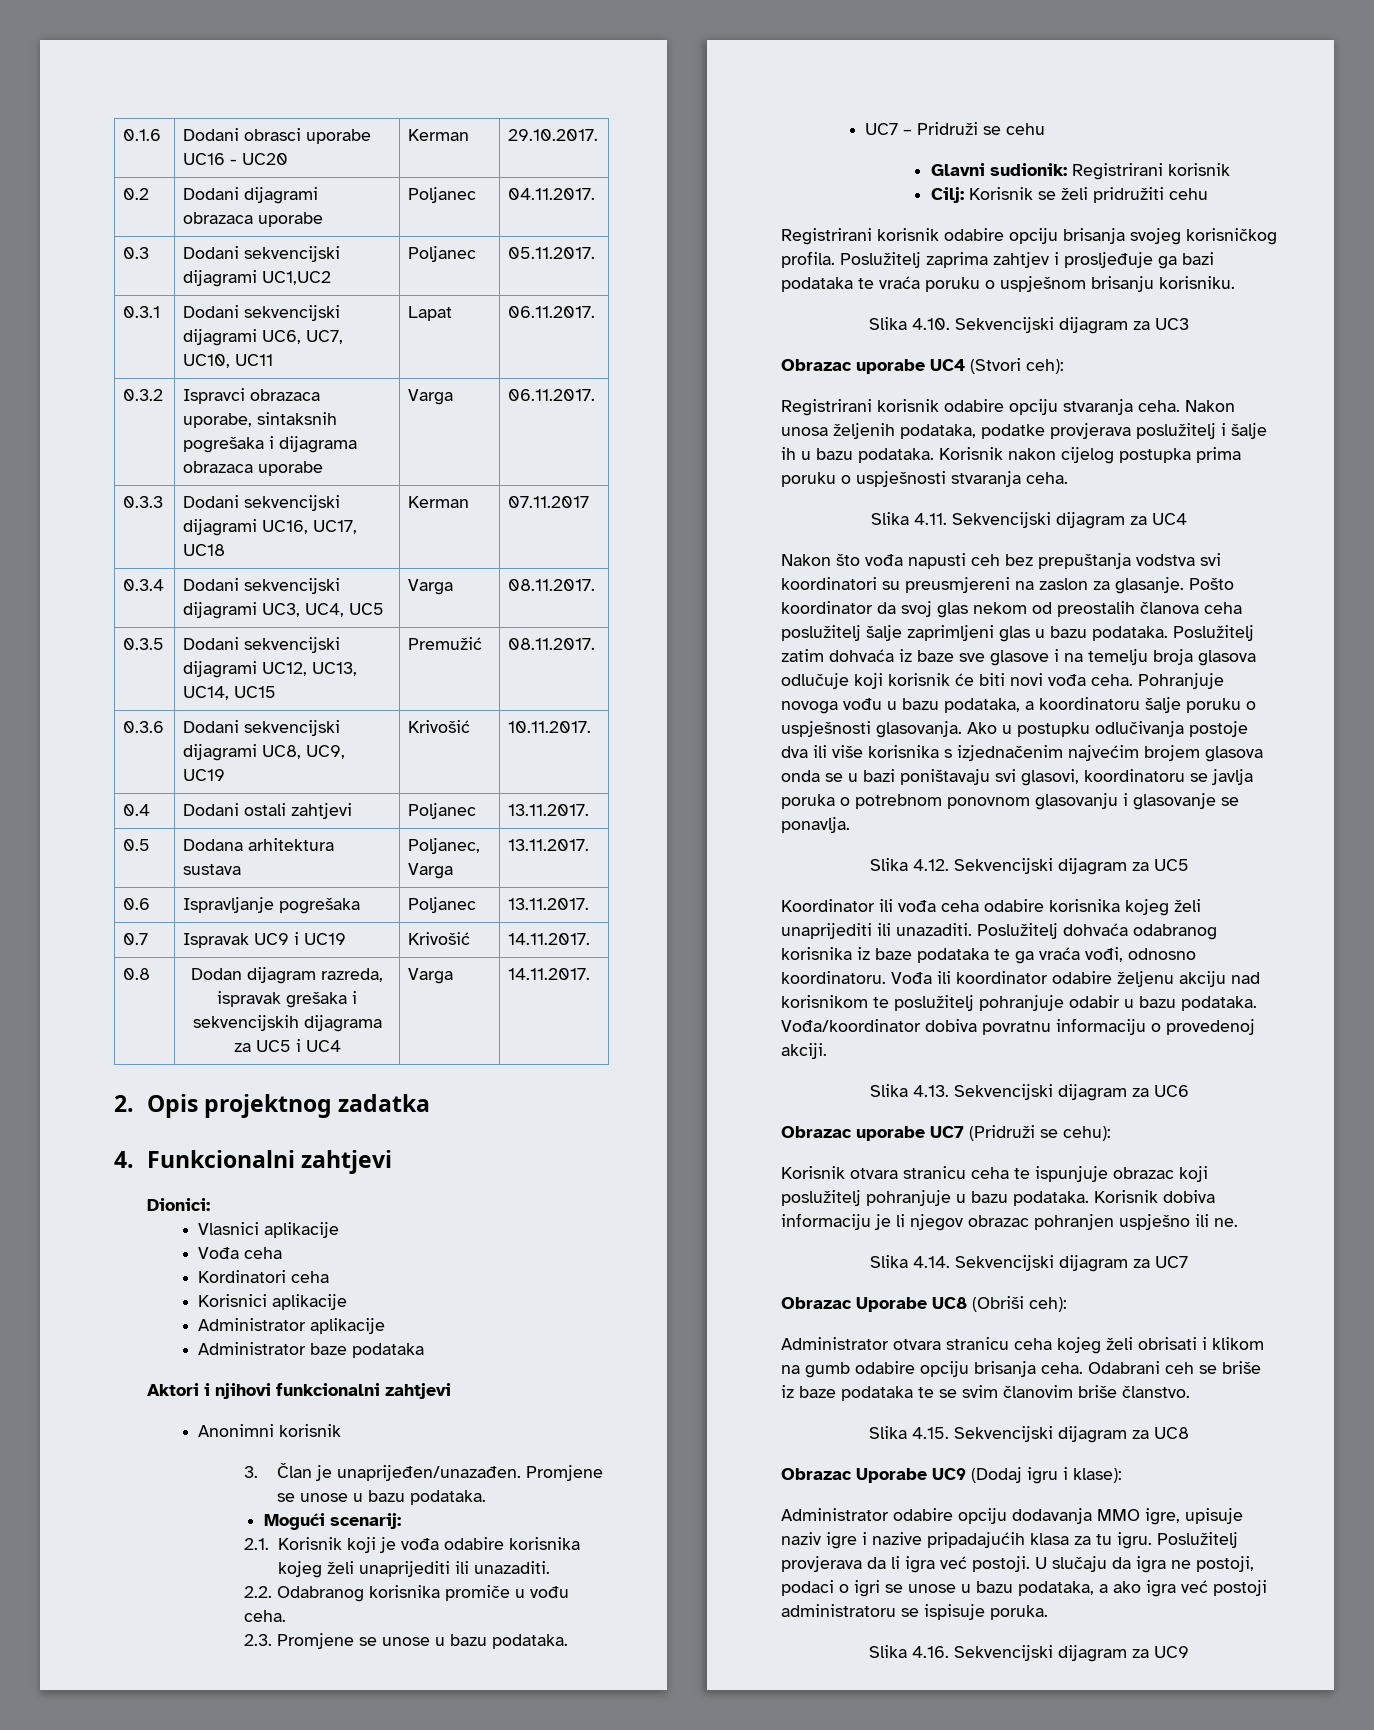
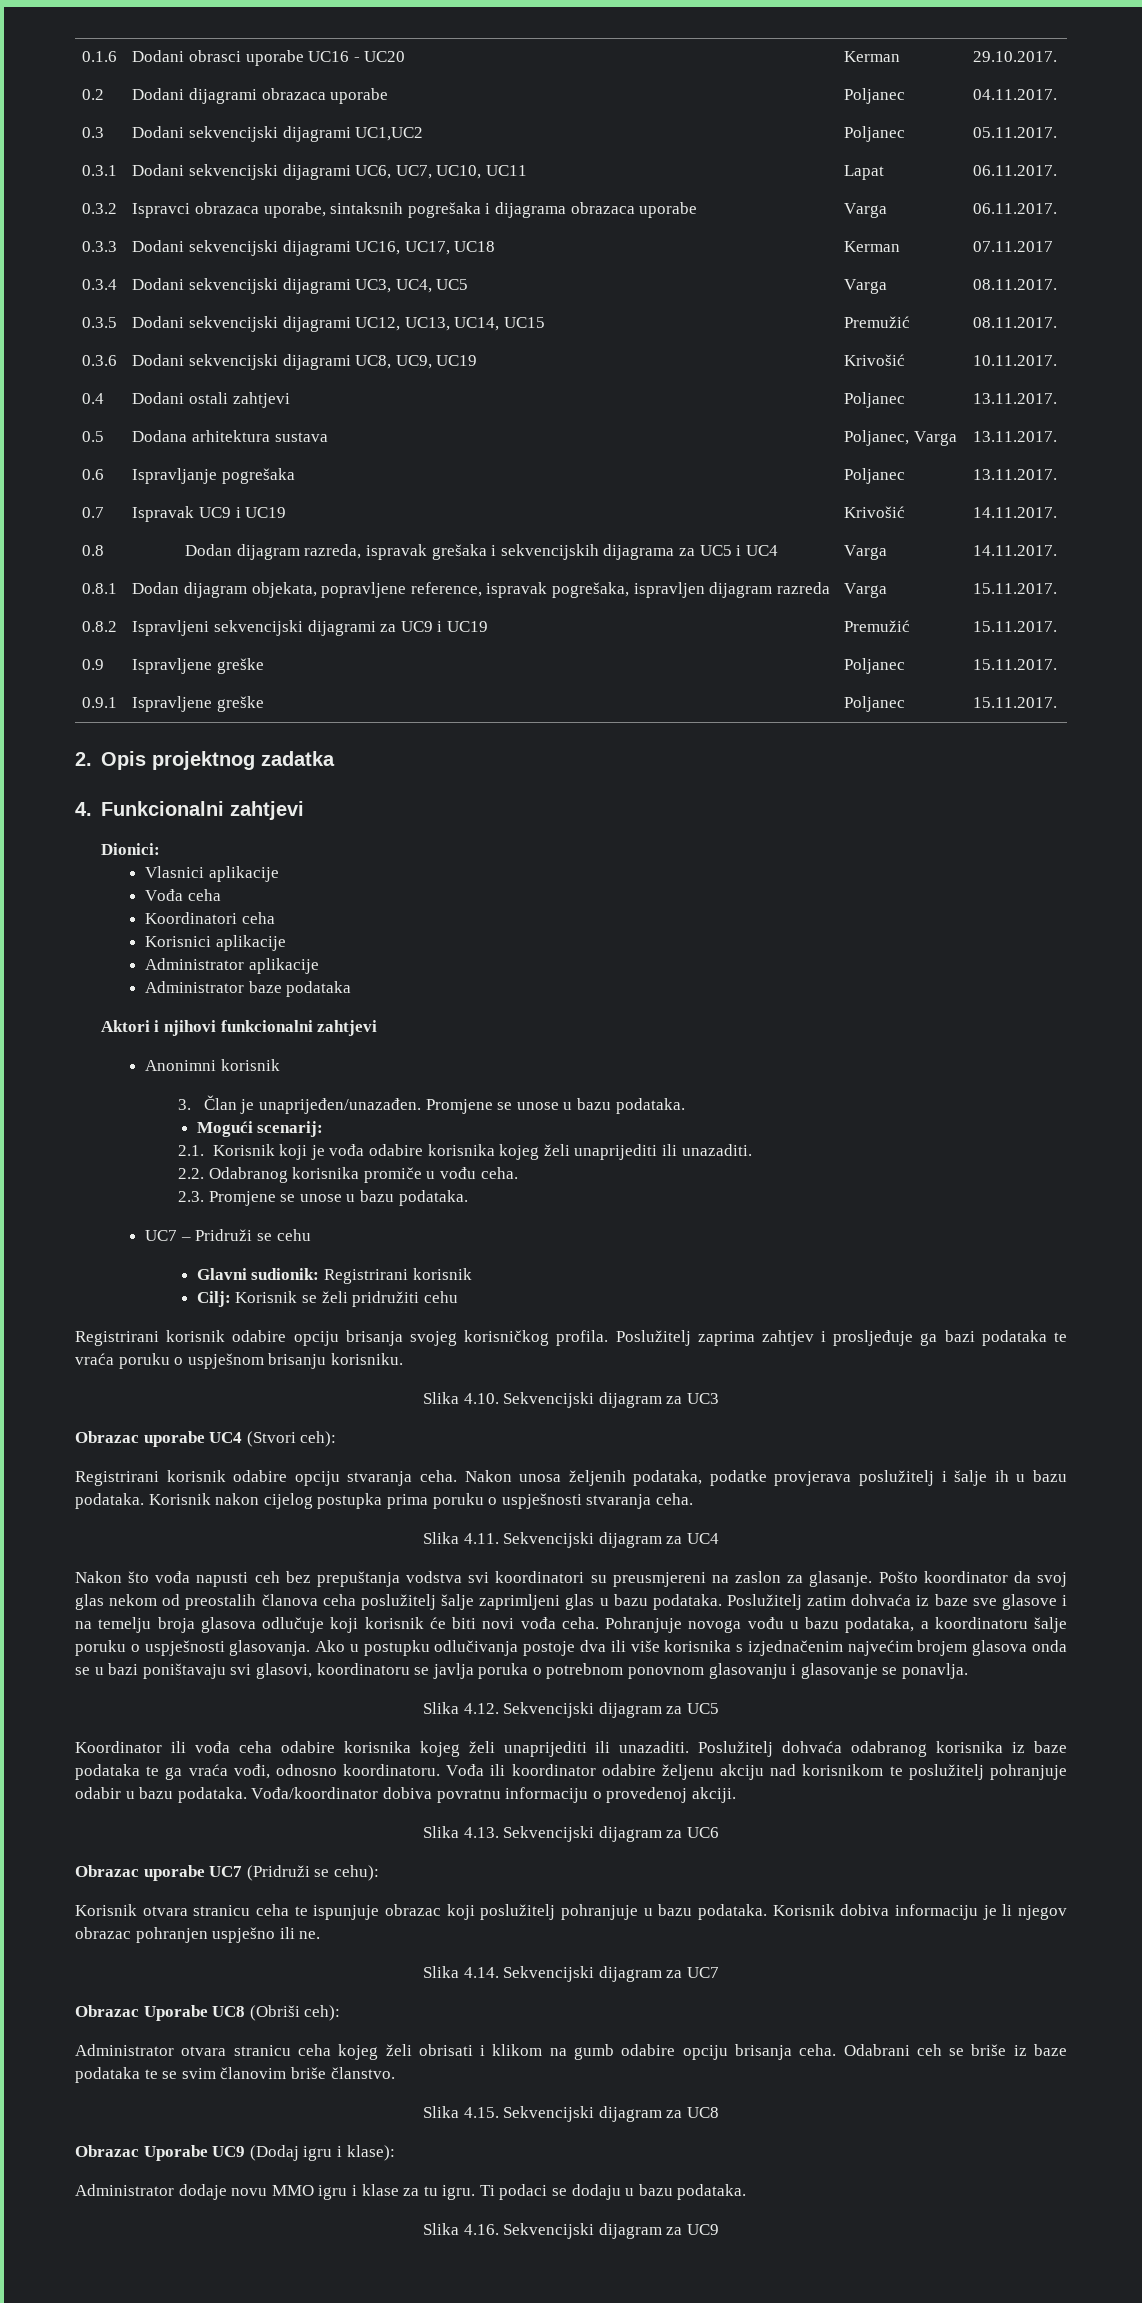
(591, 974) none -> [82,583,118,594] [132,582,830,598] [844,583,888,598] [973,583,1058,594] [82,621,118,632] [132,620,488,636] [844,620,911,632] [973,621,1058,632] [82,659,105,670] [132,658,265,674] [844,658,906,674] [973,659,1058,670] [82,697,118,708] [132,696,265,712] [844,696,906,712] [973,697,1058,708] // 0.8.1 | Dodan dijagram objekata, popravljene reference, ispravak pogrešaka, ispravljen dijagram razreda | Varga | 15.11.2017. // 0.8.2 | Ispravljeni sekvencijski dijagrami za UC9 i UC19 | Premužić | 15.11.2017. // 0.9 | Ispravljene greške | Poljanec | 15.11.2017. // 0.9.1 | Ispravljene greške | Poljanec | 15.11.2017.
[198,1270,287,1283] Kordinatori -> [145,912,238,924] Koordinatori
[893,1508,1243,1525] [781,1532,1238,1549] [781,1556,1254,1573] [781,1580,1267,1597] [781,1604,1048,1620] odabire opciju dodavanja MMO igre, upisuje naziv igre i nazive pripadajućih klasa za tu igru. Poslužitelj provjerava da li igra već postoji. U slučaju da igra ne postoji, podaci o igri se unose u bazu podataka, a ako igra već postoji administratoru se ispisuje poruka. -> [178,2184,747,2200] dodaje novu MMO igru i klase za tu igru. Ti podaci se dodaju u bazu podataka.

